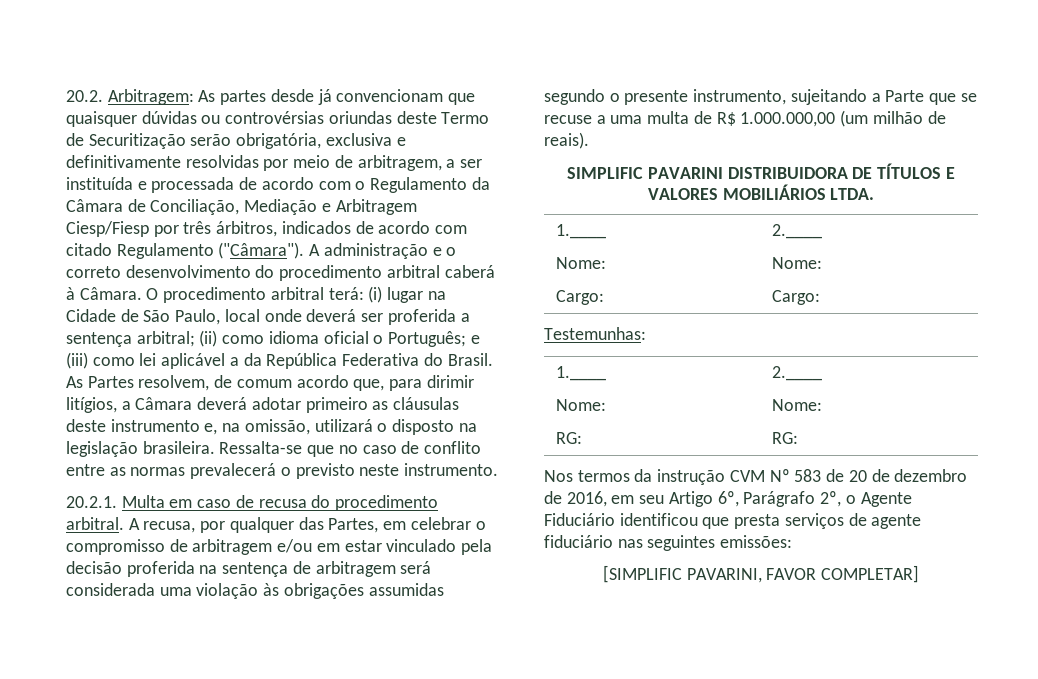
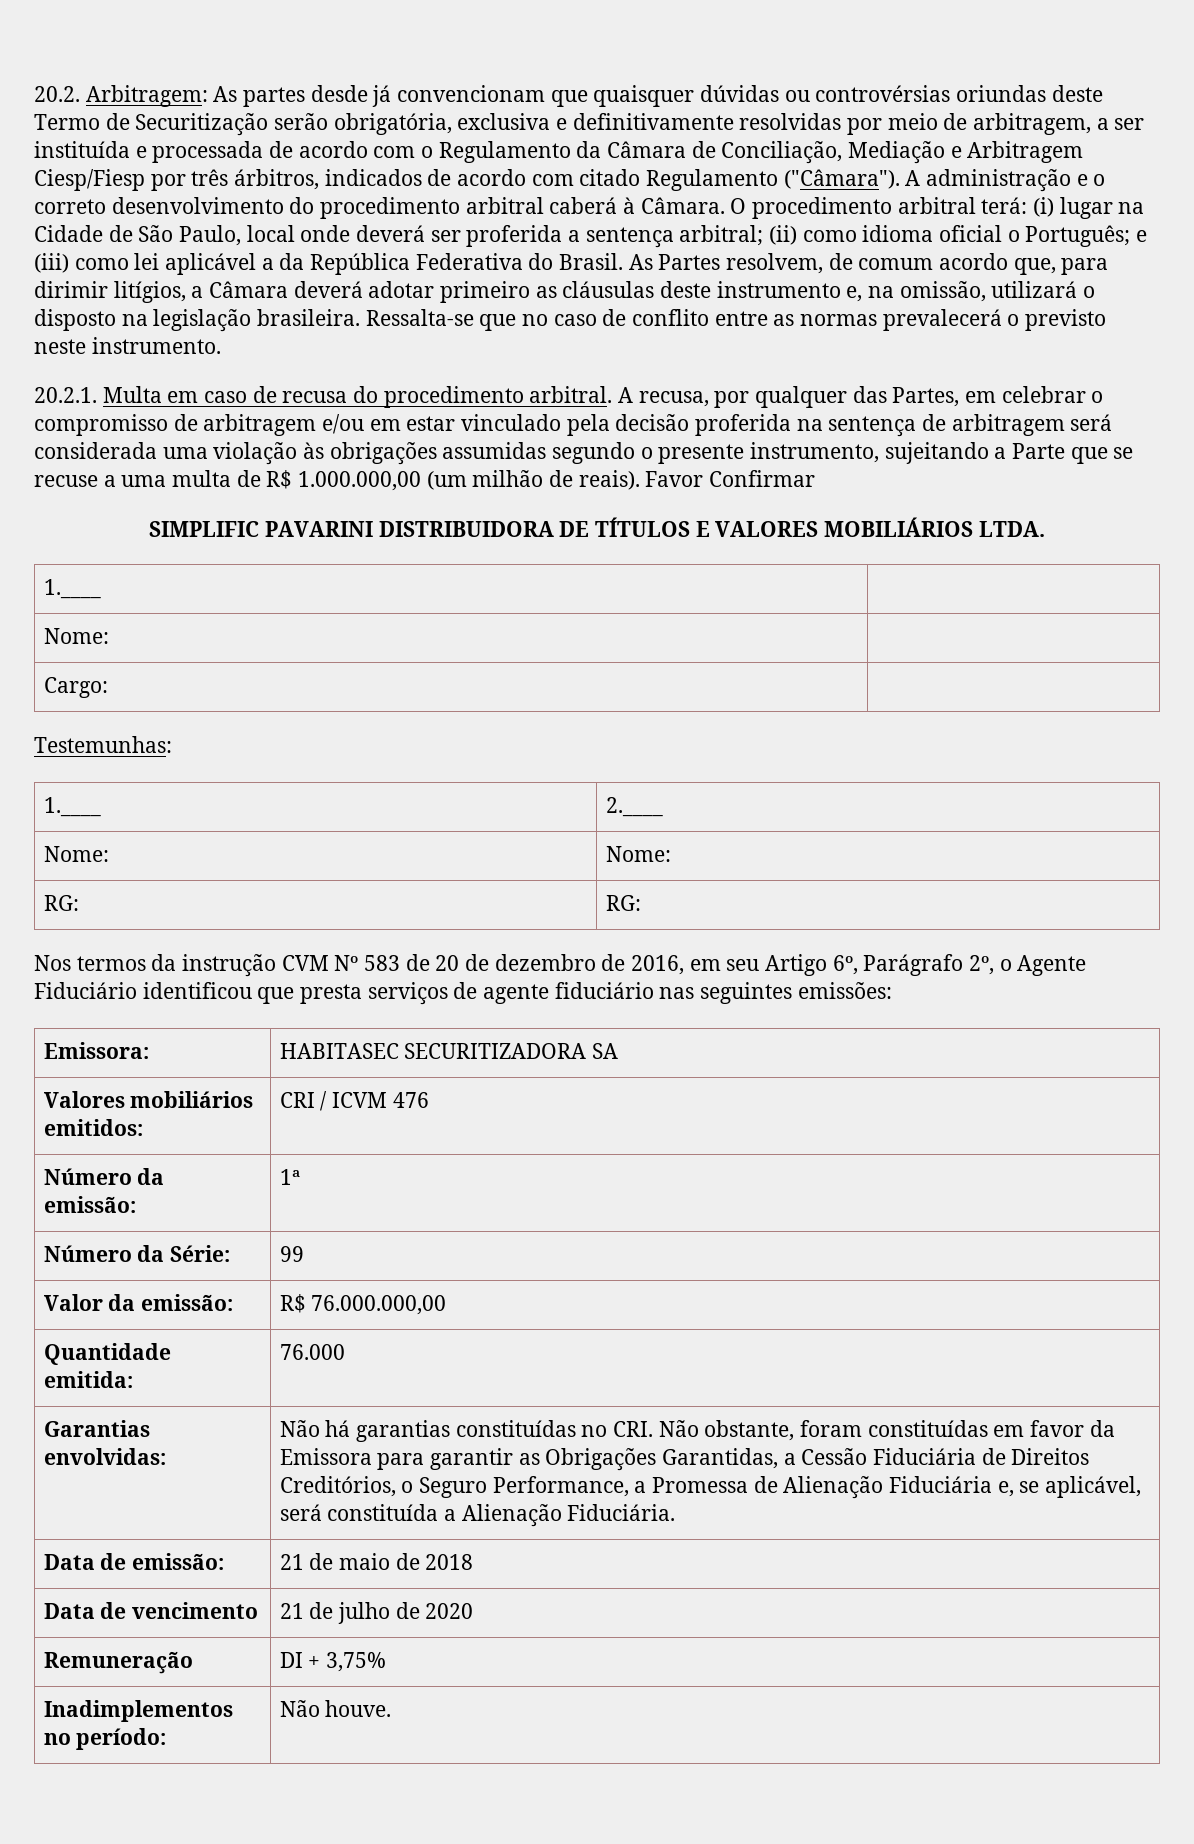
(589, 140) none -> [645,470,816,487] Favor Confirmar
[771,224,822,239] [555,257,606,269] [771,257,822,269] 2.____ // Nome: | Nome: -> [43,628,109,644] // Nome: |
[771,290,820,305] Cargo: -> (108, 687) none
[602,565,920,583] // [SIMPLIFIC PAVARINI, FAVOR COMPLETAR] -> [43,1042,149,1059] [279,1043,619,1059] [43,1091,254,1108] [43,1119,143,1136] [279,1091,429,1111] [43,1168,165,1185] [43,1196,136,1213] [279,1169,300,1185] [43,1245,231,1262] [279,1246,304,1262] [43,1294,234,1311] [279,1294,447,1315] [43,1343,171,1365] [43,1371,133,1388] [279,1344,345,1360] [43,1420,150,1437] [43,1448,166,1465] [279,1420,1115,1442] [279,1448,1090,1471] [279,1476,1142,1499] [279,1504,676,1527] [43,1553,225,1570] [279,1553,474,1570] [43,1602,259,1619] [279,1602,474,1624] [43,1651,193,1674] [279,1652,387,1672] [43,1700,233,1722] [43,1728,167,1750] [279,1700,392,1717] // Emissora: | HABITASEC SECURITIZADORA SA // Valores mobiliários emitidos: | CRI / ICVM 476 // Número da emissão: | 1ª // Número da Série: | 99 // Valor da emissão: | R$ 76.000.000,00 // Quantidade emitida: | 76.000 // Garantias envolvidas: | Não há garantias constituídas no CRI. Não obstante, foram constituídas em favor da Emissora para garantir as Obrigações Garantidas, a Cessão Fiduciária de Direitos Creditórios, o Seguro Performance, a Promessa de Alienação Fiduciária e, se aplicável, será constituída a Alienação Fiduciária. // Data de emissão: | 21 de maio de 2018 // Data de vencimento | 21 de julho de 2020 // Remuneração | DI + 3,75% // Inadimplementos no período: | Não houve.

